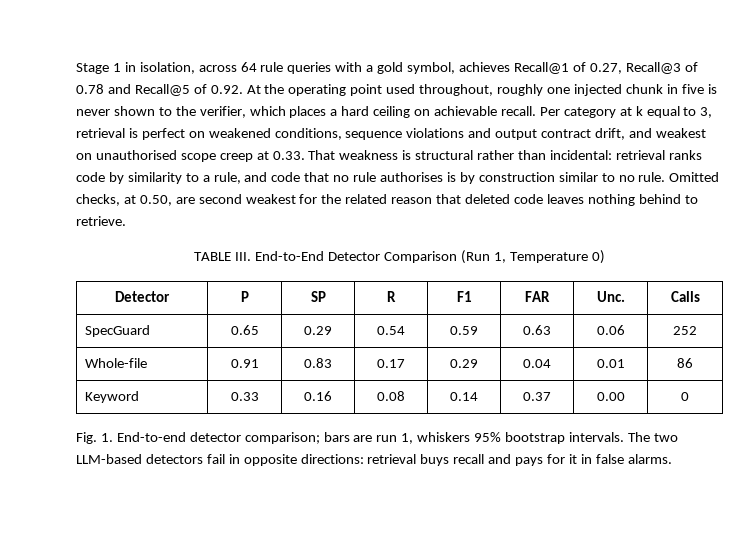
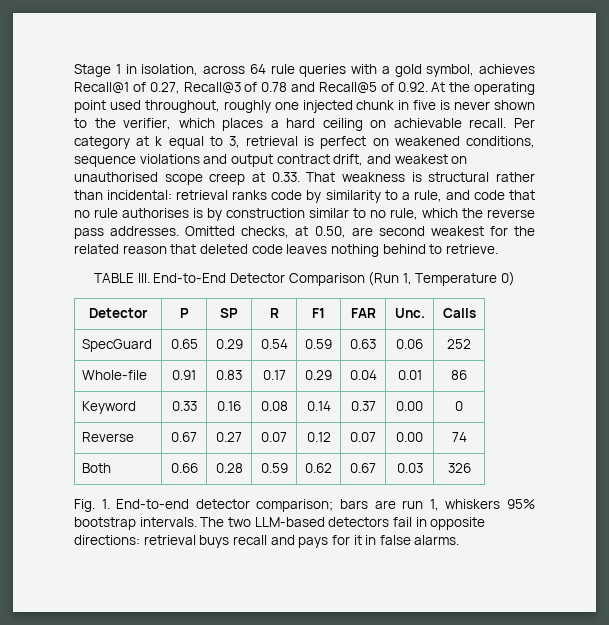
[638,172,666,182] rule. -> [390,208,535,220] [74,226,180,239] rule, which the reverse pass addresses.
(689, 396) none -> [82,432,135,442] [171,432,197,442] [216,432,242,442] [261,432,287,442] [306,432,331,442] [350,432,376,442] [396,432,423,442] [451,432,467,442] [82,463,112,473] [170,463,198,473] [215,463,243,473] [260,463,288,473] [305,463,332,473] [350,463,376,473] [396,463,423,473] [447,463,471,473] // Reverse | 0.67 | 0.27 | 0.07 | 0.12 | 0.07 | 0.00 | 74 // Both | 0.66 | 0.28 | 0.59 | 0.62 | 0.67 | 0.03 | 326

